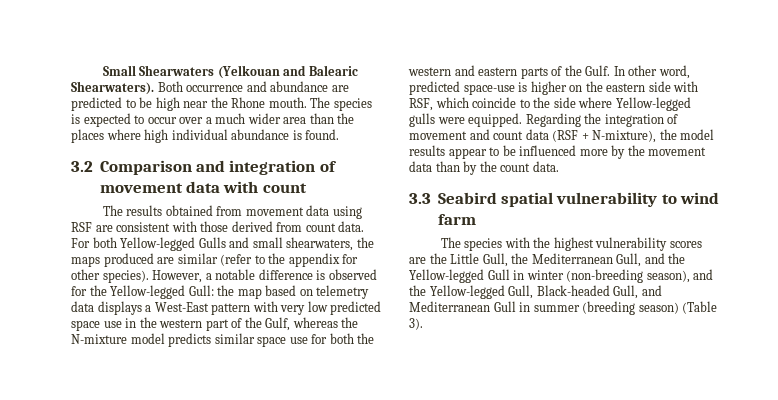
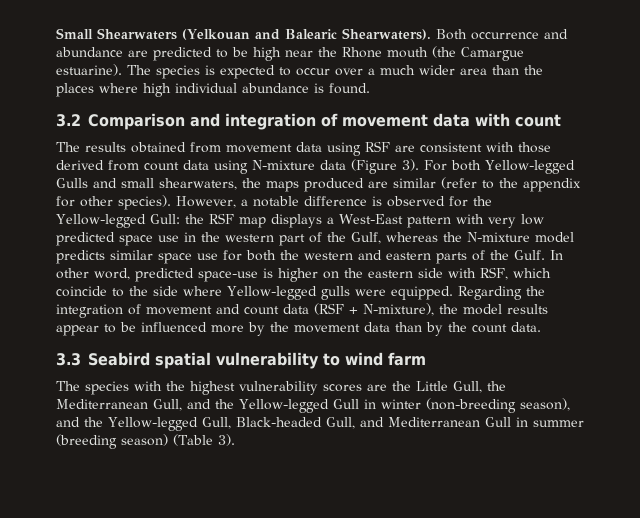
[268,97,307,108] mouth. -> [387,46,524,61] [56,64,122,76] mouth (the Camargue estuarine).
[338,221,365,232] data. -> [183,159,419,174] data using N-mixture data (Figure 3).
[237,285,370,299] [71,301,94,312] map based on telemetry data -> [208,213,266,228] RSF map

